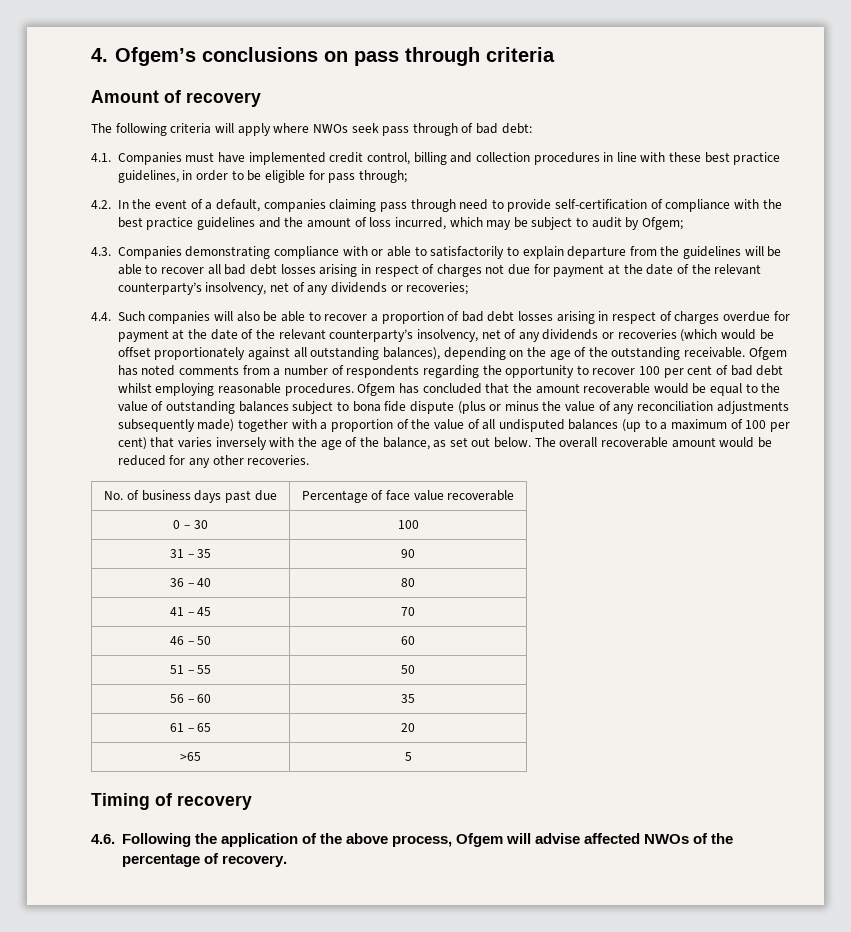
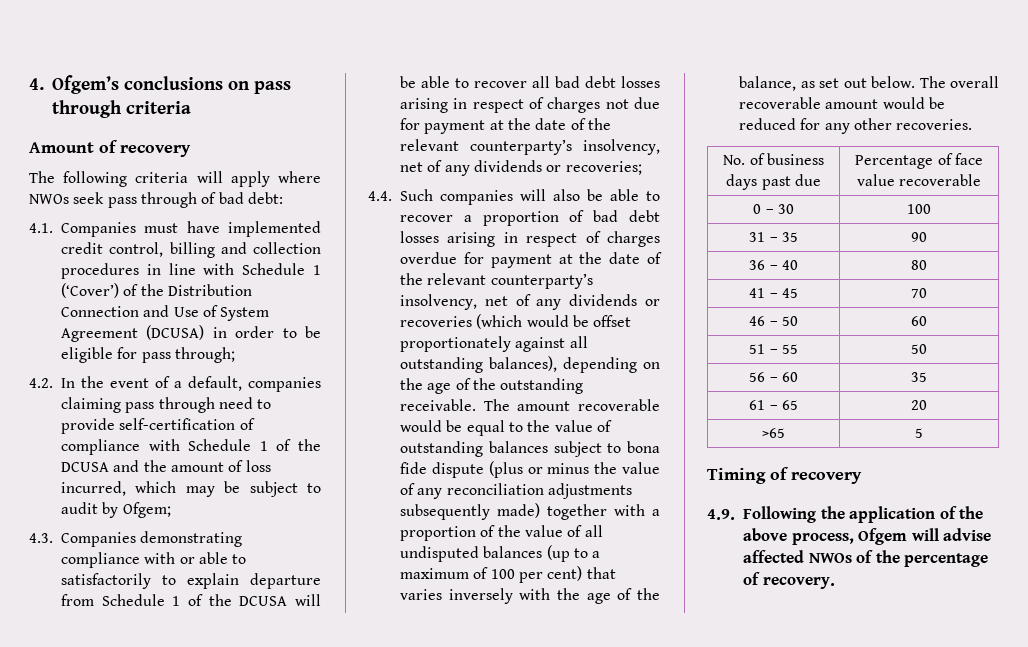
[669,152,781,165] [117,170,179,183] these best practice guidelines, -> [242,263,322,275] [61,283,252,298] [61,305,270,321] [61,325,205,342] Schedule 1 (‘Cover’) of the Distribution Connection and Use of System Agreement (DCUSA)
[762,199,782,209] [117,217,256,230] the best practice guidelines -> [188,439,321,451] [61,462,109,472] Schedule 1 of the DCUSA
[660,246,742,259] the guidelines -> [101,594,288,606] Schedule 1 of the DCUSA
[748,347,787,360] [117,365,784,378] [117,383,532,396] Ofgem has noted comments from a number of respondents regarding the opportunity to recover 100 per cent of bad debt whilst employing reasonable procedures. Ofgem has concluded that the -> [483,399,510,411] The
[91,834,115,844] 4.6. -> [707,509,735,520] 4.9.

